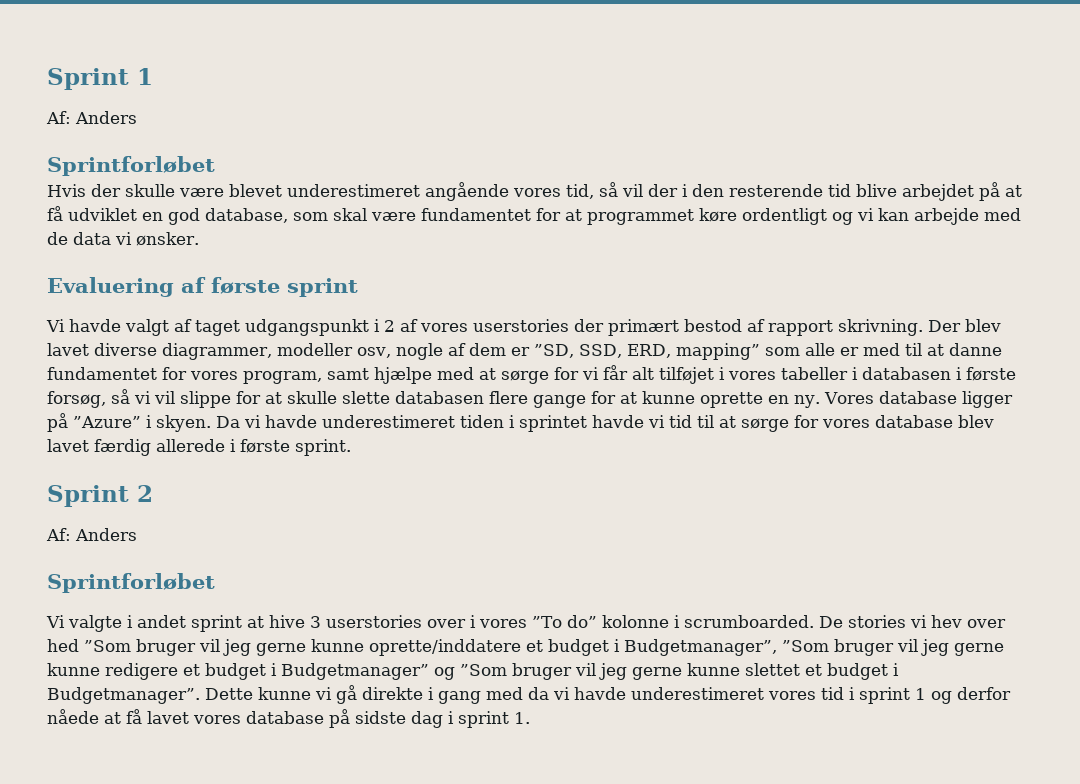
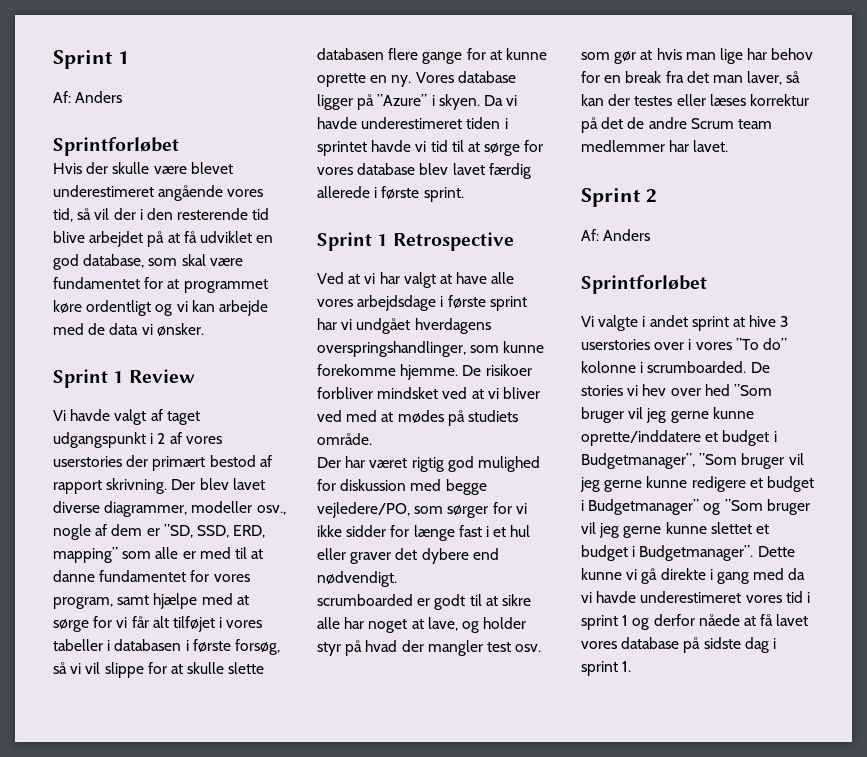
[47,277,358,297] Evaluering af første sprint -> [53,369,195,388] Sprint 1 Review
[356,347,391,358] osv, -> [256,505,286,515] osv.,
(351, 447) none -> [317,232,514,251] [317,272,515,288] [317,295,527,311] [317,318,491,334] [317,341,545,357] [317,364,532,380] [317,387,540,399] [317,410,518,426] [317,433,372,445] [317,456,540,472] [317,479,487,495] [317,502,527,518] [317,525,531,541] [317,548,499,564] [317,571,397,587] [317,594,531,610] [317,617,527,633] [317,640,542,656] [581,48,814,64] [581,71,801,85] [581,94,809,106] [581,117,772,133] [581,140,729,152] // Sprint 1 Retrospective // Ved at vi har valgt at have alle vores arbejdsdage i første sprint har vi undgået hverdagens overspringshandlinger, som kunne forekomme hjemme. De risikoer forbliver mindsket ved at vi bliver ved med at mødes på studiets område. // Der har været rigtig god mulighed for diskussion med begge vejledere/PO, som sørger for vi ikke sidder for længe fast i et hul eller graver det dybere end nødvendigt. // scrumboarded er godt til at sikre alle har noget at lave, og holder styr på hvad der mangler test osv. som gør at hvis man lige har behov for en break fra det man laver, så kan der testes eller læses korrektur på det de andre Scrum team medlemmer har lavet.

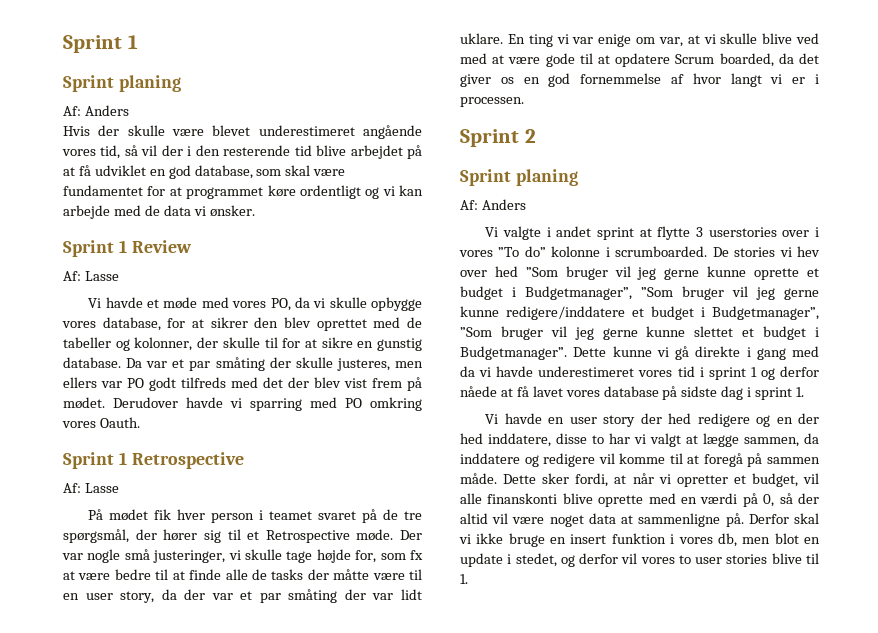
[53,50,129,69] [53,91,123,103] [53,137,179,156] Sprint 1 // Af: Anders // Sprintforløbet -> [63,35,138,53] [63,75,181,92] [63,105,129,116] Sprint 1 // Sprint planing // Af: Anders
[53,409,200,425] [53,432,222,448] [53,455,272,471] [53,478,265,494] [53,501,286,517] [53,524,266,540] [53,547,264,563] [53,570,250,582] [53,593,249,609] [53,616,263,632] [53,639,280,655] [53,662,265,678] [317,48,547,64] [317,71,516,87] [317,94,518,110] [317,117,508,129] [317,140,544,156] [317,163,531,179] [317,186,464,202] [317,232,514,251] [317,272,515,288] [317,295,527,311] [317,318,491,334] [317,341,545,357] [317,364,532,380] [317,387,540,399] [317,410,518,426] [317,433,372,445] [317,456,540,472] [317,479,487,495] [317,502,527,518] [317,525,531,541] [317,548,499,564] [317,571,397,587] [317,594,531,610] [317,617,527,633] [317,640,542,656] [581,48,814,64] [581,71,801,85] [581,94,809,106] [581,117,772,133] [581,140,729,152] // Vi havde valgt af taget udgangspunkt i 2 af vores userstories der primært bestod af rapport skrivning. Der blev lavet diverse diagrammer, modeller osv., nogle af dem er ”SD, SSD, ERD, mapping” som alle er med til at danne fundamentet for vores program, samt hjælpe med at sørge for vi får alt tilføjet i vores tabeller i databasen i første forsøg, så vi vil slippe for at skulle slette databasen flere gange for at kunne oprette en ny. Vores database ligger på ”Azure” i skyen. Da vi havde underestimeret tiden i sprintet havde vi tid til at sørge for vores database blev lavet færdig allerede i første sprint. // Sprint 1 Retrospective // Ved at vi har valgt at have alle vores arbejdsdage i første sprint har vi undgået hverdagens overspringshandlinger, som kunne forekomme hjemme. De risikoer forbliver mindsket ved at vi bliver ved med at mødes på studiets område. // Der har været rigtig god mulighed for diskussion med begge vejledere/PO, som sørger for vi ikke sidder for længe fast i et hul eller graver det dybere end nødvendigt. // scrumboarded er godt til at sikre alle har noget at lave, og holder styr på hvad der mangler test osv. som gør at hvis man lige har behov for en break fra det man laver, så kan der testes eller læses korrektur på det de andre Scrum team medlemmer har lavet. -> [63,271,119,281] [88,297,422,311] [62,317,422,331] [63,337,422,351] [63,357,423,371] [63,377,422,391] [63,397,422,411] [62,417,140,428] [63,452,244,469] [63,483,119,493] [88,509,422,523] [63,529,422,543] [62,549,423,563] [63,569,423,580] [63,589,422,603] [460,33,819,47] [460,53,819,67] [460,73,819,87] [460,97,524,107] // Af: Lasse // Vi havde et møde med vores PO, da vi skulle opbygge vores database, for at sikrer den blev oprettet med de tabeller og kolonner, der skulle til for at sikre en gunstig database. Da var et par småting der skulle justeres, men ellers var PO godt tilfreds med det der blev vist frem på mødet. Derudover havde vi sparring med PO omkring vores Oauth. // Sprint 1 Retrospective // Af: Lasse // På mødet fik hver person i teamet svaret på de tre spørgsmål, der hører sig til et Retrospective møde. Der var nogle små justeringer, vi skulle tage højde for, som fx at være bedre til at finde alle de tasks der måtte være til en user story, da der var et par småting der var lidt uklare. En ting vi var enige om var, at vi skulle blive ved med at være gode til at opdatere Scrum boarded, da det giver os en god fornemmelse af hvor langt vi er i processen.
[581,229,651,241] [581,275,707,294] // Af: Anders // Sprintforløbet -> [460,169,578,186] [460,199,526,210] // Sprint planing // Af: Anders
[749,315,777,327] hive -> [657,226,691,240] flytte
[581,430,701,446] oprette/inddatere -> [754,268,800,280] oprette
[691,476,814,492] [581,499,721,515] redigere et budget i Budgetmanager” og -> [506,306,819,320] redigere/inddatere et budget i Budgetmanager”,
(632, 666) none -> [485,413,819,427] [460,433,819,447] [460,453,820,467] [460,473,819,487] [460,493,819,507] [460,513,819,527] [459,533,820,547] [460,553,819,567] [460,574,468,584] // Vi havde en user story der hed redigere og en der hed inddatere, disse to har vi valgt at lægge sammen, da inddatere og redigere vil komme til at foregå på sammen måde. Dette sker fordi, at når vi opretter et budget, vil alle finanskonti blive oprette med en værdi på 0, så der altid vil være noget data at sammenligne på. Derfor skal vi ikke bruge en insert funktion i vores db, men blot en update i stedet, og derfor vil vores to user stories blive til 1.

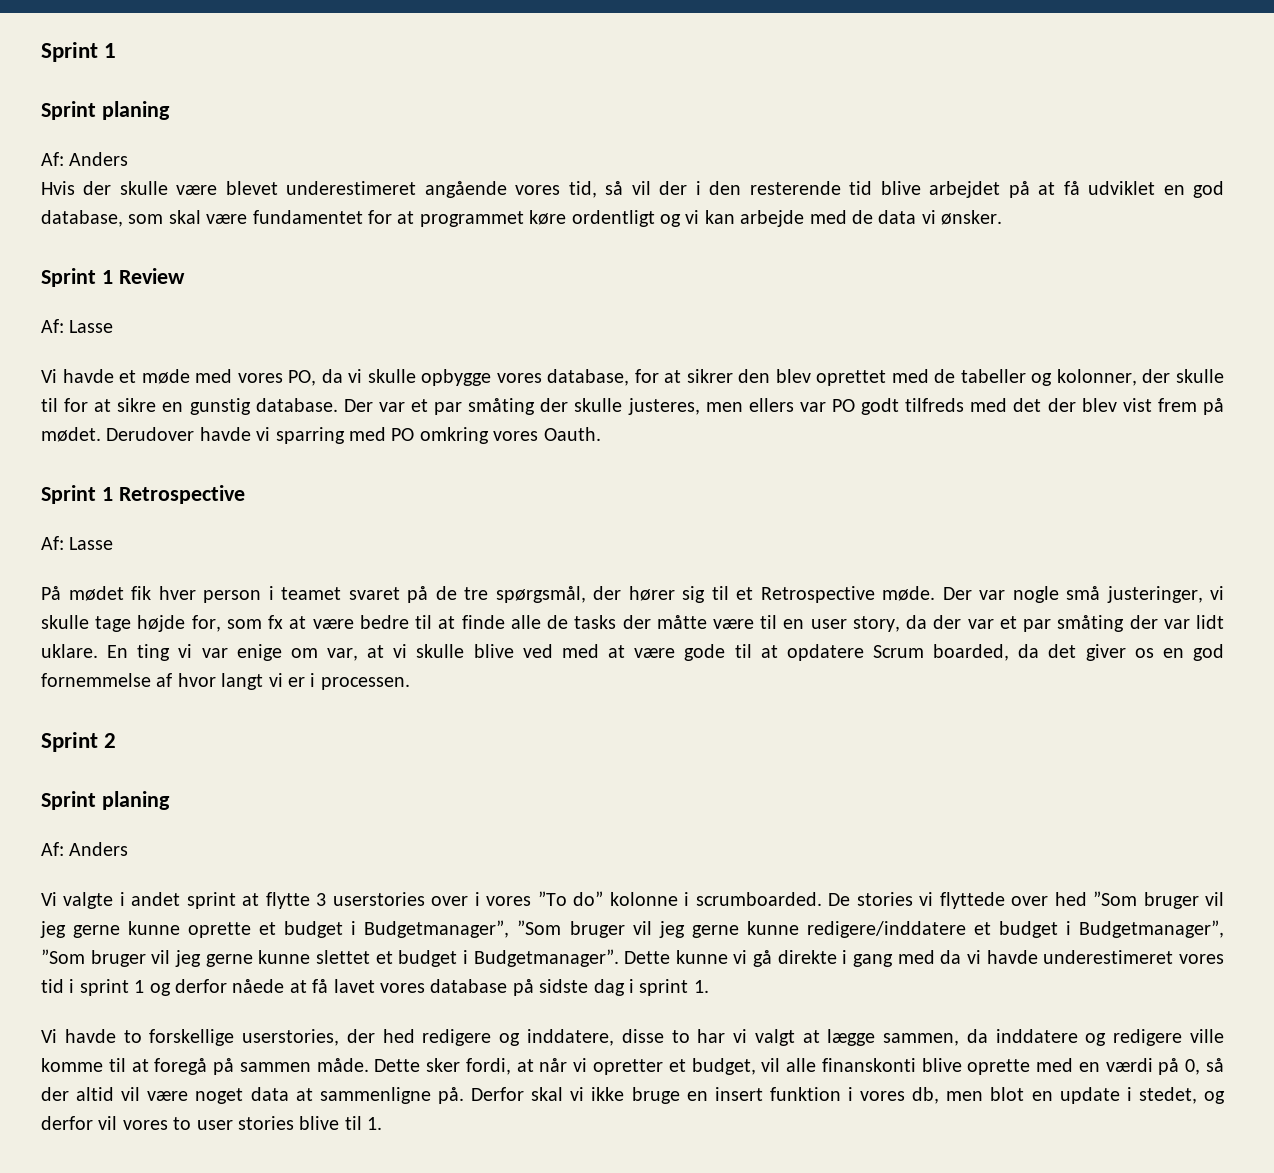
[126,358,143,368] Da -> [343,399,373,412] Der
[797,246,820,257] hev -> [939,892,1005,909] flyttede
[548,415,636,427] en user story -> [123,1029,340,1046] to forskellige userstories,
[776,413,819,424] [460,433,483,444] en der hed -> (521, 1039) none
[598,453,615,464] vil -> [1189,1029,1224,1043] ville

